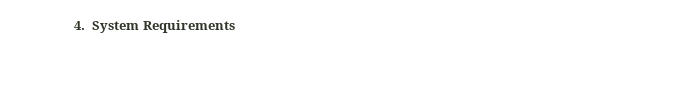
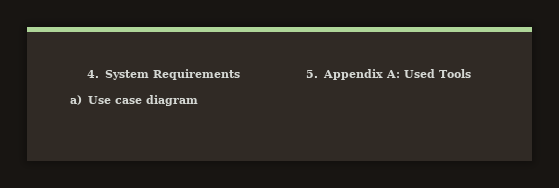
(235, 26) none -> [70,95,198,106] [306,69,471,80] // a) Use case diagram // 5. Appendix A: Used Tools

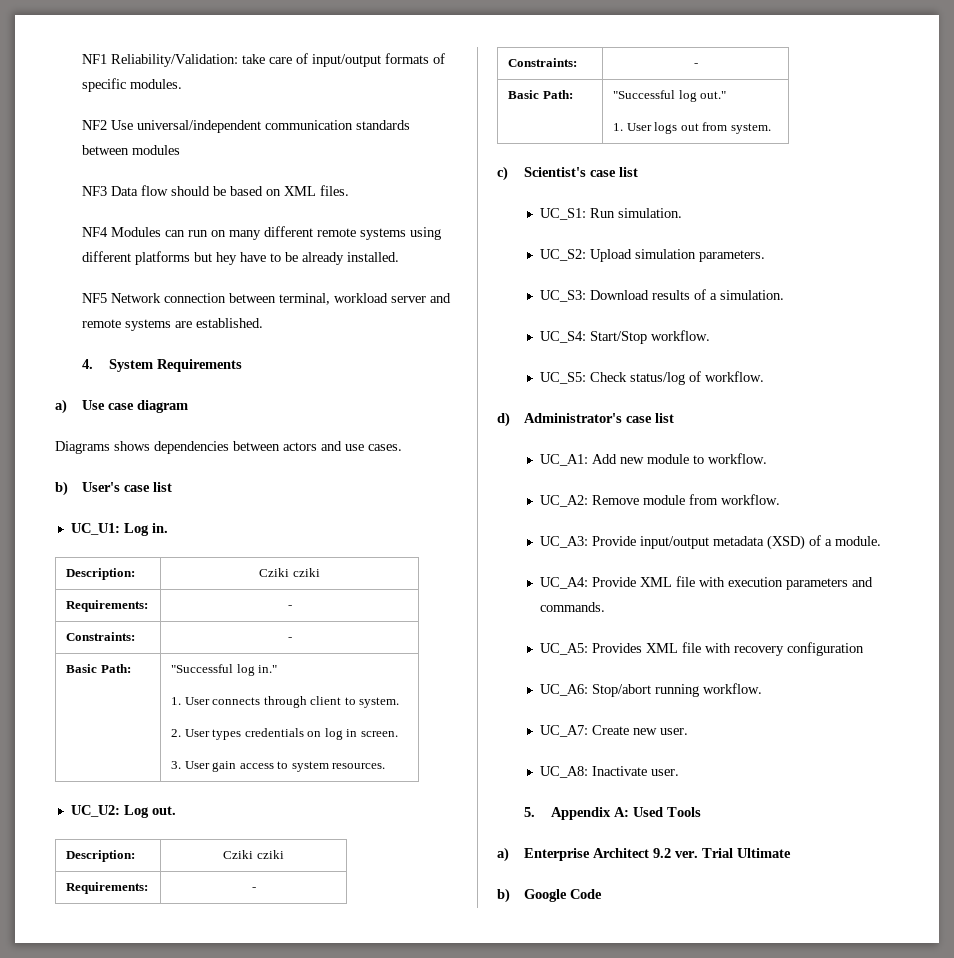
(87, 74) none -> [82,53,446,67] [82,78,183,92] [82,120,411,133] [82,145,181,155] [82,185,350,196] [82,226,442,240] [82,251,400,265] [82,293,452,305] [82,318,264,331] NF1 Reliability/Validation: take care of input/output formats of specific modules. // NF2 Use universal/independent communication standards between modules // NF3 Data flow should be based on XML files. // NF4 Modules can run on many different remote systems using different platforms but hey have to be already installed. // NF5 Network connection between terminal, workload server and remote systems are established. //
(198, 100) none -> [55,441,402,454] [55,481,173,496] [70,523,168,536] [66,568,136,580] [259,568,320,577] [66,600,149,612] [287,605,292,609] [66,632,136,641] [287,637,292,641] [66,664,131,673] [171,664,278,676] [171,696,400,708] [171,728,398,740] [171,761,386,772] [70,805,176,818] [66,850,136,862] [223,850,284,859] [66,882,149,894] [251,887,256,891] [508,58,578,67] [693,63,698,67] [508,90,573,99] [613,90,727,102] [613,122,771,134] [497,166,639,181] [540,208,683,220] [540,249,766,262] [540,289,785,302] [540,330,711,344] [540,371,765,385] [497,412,675,427] [540,453,768,466] [540,494,781,507] [540,535,882,550] [540,576,874,590] [540,602,606,612] [540,642,865,656] [540,683,763,697] [540,725,689,737] [540,766,680,778] // Diagrams shows dependencies between actors and use cases. // b) User's case list // UC_U1: Log in. // Description: | Cziki cziki // Requirements: | - // Constraints: | - // Basic Path: | "Successful log in." // 1. User connects through client to system. // 2. User types credentials on log in screen. // 3. User gain access to system resources. // UC_U2: Log out. // Description: | Cziki cziki // Requirements: | - // Constraints: | - // Basic Path: | "Successful log out." // 1. User logs out from system. // c) Scientist's case list // UC_S1: Run simulation. // UC_S2: Upload simulation parameters. // UC_S3: Download results of a simulation. // UC_S4: Start/Stop workflow. // UC_S5: Check status/log of workflow. // d) Administrator's case list // UC_A1: Add new module to workflow. // UC_A2: Remove module from workflow. // UC_A3: Provide input/output metadata (XSD) of a module. // UC_A4: Provide XML file with execution parameters and commands. // UC_A5: Provides XML file with recovery configuration // UC_A6: Stop/abort running workflow. // UC_A7: Create new user. // UC_A8: Inactivate user.
(471, 73) none -> [497,847,792,862] [497,888,603,903] // a) Enterprise Architect 9.2 ver. Trial Ultimate // b) Google Code

